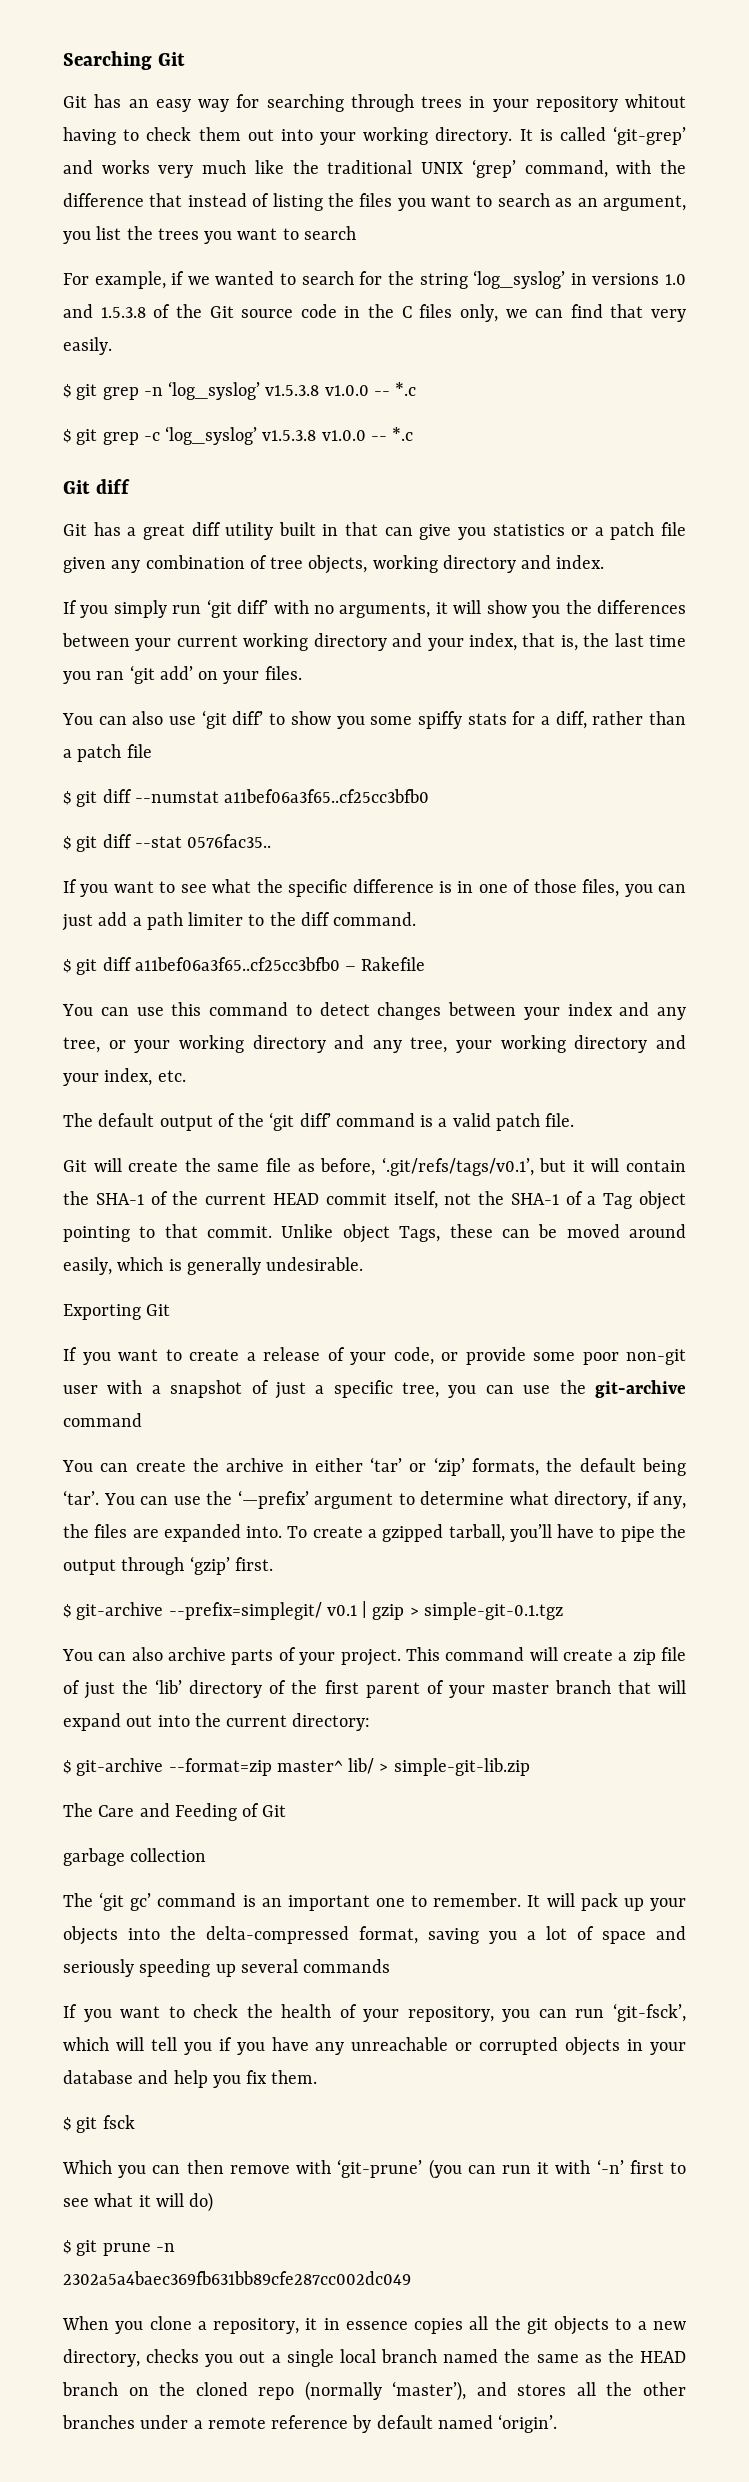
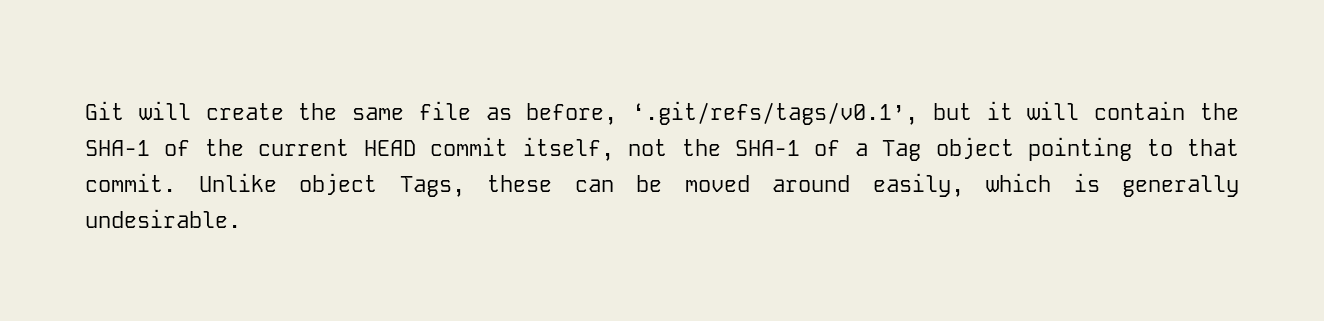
[63,51,185,70] [63,94,686,112] [63,126,686,145] [63,159,687,178] [63,193,686,211] [63,226,356,244] [63,270,686,289] [63,304,686,322] [63,337,112,355] [63,381,417,400] [63,426,414,445] [63,479,130,494] [63,522,686,540] [63,555,605,574] [63,599,687,618] [62,633,686,651] [63,665,302,684] [62,710,686,729] [63,744,152,762] [63,789,430,807] [63,834,272,852] [63,879,686,897] [62,912,417,931] [63,957,426,975] [62,1002,686,1020] [63,1035,686,1053] [63,1068,186,1086] [63,1112,575,1131] Searching Git // Git has an easy way for searching through trees in your repository whitout having to check them out into your working directory. It is called ‘git-grep’ and works very much like the traditional UNIX ‘grep’ command, with the difference that instead of listing the files you want to search as an argument, you list the trees you want to search // For example, if we wanted to search for the string ‘log_syslog’ in versions 1.0 and 1.5.3.8 of the Git source code in the C files only, we can find that very easily. // $ git grep -n ‘log_syslog’ v1.5.3.8 v1.0.0 -- *.c // $ git grep -c ‘log_syslog’ v1.5.3.8 v1.0.0 -- *.c // Git diff // Git has a great diff utility built in that can give you statistics or a patch file given any combination of tree objects, working directory and index. // If you simply run ‘git diff’ with no arguments, it will show you the differences between your current working directory and your index, that is, the last time you ran ‘git add’ on your files. // You can also use ‘git diff’ to show you some spiffy stats for a diff, rather than a patch file // $ git diff --numstat a11bef06a3f65..cf25cc3bfb0 // $ git diff --stat 0576fac35.. // If you want to see what the specific difference is in one of those files, you can just add a path limiter to the diff command. // $ git diff a11bef06a3f65..cf25cc3bfb0 – Rakefile // You can use this command to detect changes between your index and any tree, or your working directory and any tree, your working directory and your index, etc. // The default output of the ‘git diff’ command is a valid patch file. // -> (85, 110) none
[63,1304,171,1320] [63,1347,686,1365] [63,1380,686,1399] [63,1413,142,1427] [62,1457,686,1476] [63,1490,686,1509] [63,1524,687,1542] [63,1556,273,1575] [63,1601,563,1620] [62,1647,686,1666] [63,1679,686,1699] [63,1713,371,1731] [63,1758,530,1776] [63,1803,287,1821] [63,1848,207,1866] [63,1892,686,1911] [63,1926,686,1945] [63,1959,391,1977] [63,2003,686,2022] [63,2037,686,2056] [63,2070,318,2088] [63,2115,135,2133] [62,2159,686,2179] [63,2192,214,2212] [63,2240,175,2256] [63,2271,411,2285] [62,2316,686,2335] [63,2349,686,2367] [62,2381,686,2401] [62,2414,558,2433] // Exporting Git // If you want to create a release of your code, or provide some poor non-git user with a snapshot of just a specific tree, you can use the git-archive command // You can create the archive in either ‘tar’ or ‘zip’ formats, the default being ‘tar’. You can use the ‘—prefix’ argument to determine what directory, if any, the files are expanded into. To create a gzipped tarball, you’ll have to pipe the output through ‘gzip’ first. // $ git-archive --prefix=simplegit/ v0.1 | gzip > simple-git-0.1.tgz // You can also archive parts of your project. This command will create a zip file of just the ‘lib’ directory of the first parent of your master branch that will expand out into the current directory: // $ git-archive --format=zip master^ lib/ > simple-git-lib.zip // The Care and Feeding of Git // garbage collection // The ‘git gc’ command is an important one to remember. It will pack up your objects into the delta-compressed format, saving you a lot of space and seriously speeding up several commands // If you want to check the health of your repository, you can run ‘git-fsck’, which will tell you if you have any unreachable or corrupted objects in your database and help you fix them. // $ git fsck // Which you can then remove with ‘git-prune’ (you can run it with ‘-n’ first to see what it will do) // $ git prune -n // 2302a5a4baec369fb631bb89cfe287cc002dc049 // When you clone a repository, it in essence copies all the git objects to a new directory, checks you out a single local branch named the same as the HEAD branch on the cloned repo (normally ‘master’), and stores all the other branches under a remote reference by default named ‘origin’. -> (241, 218) none

